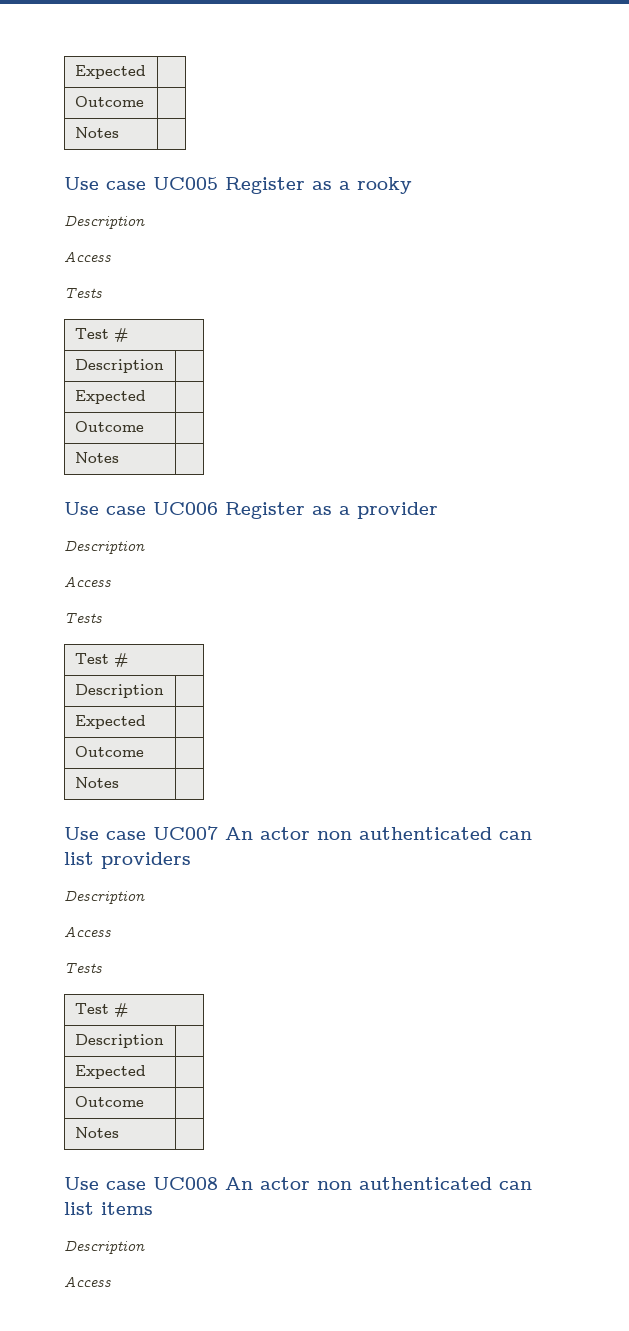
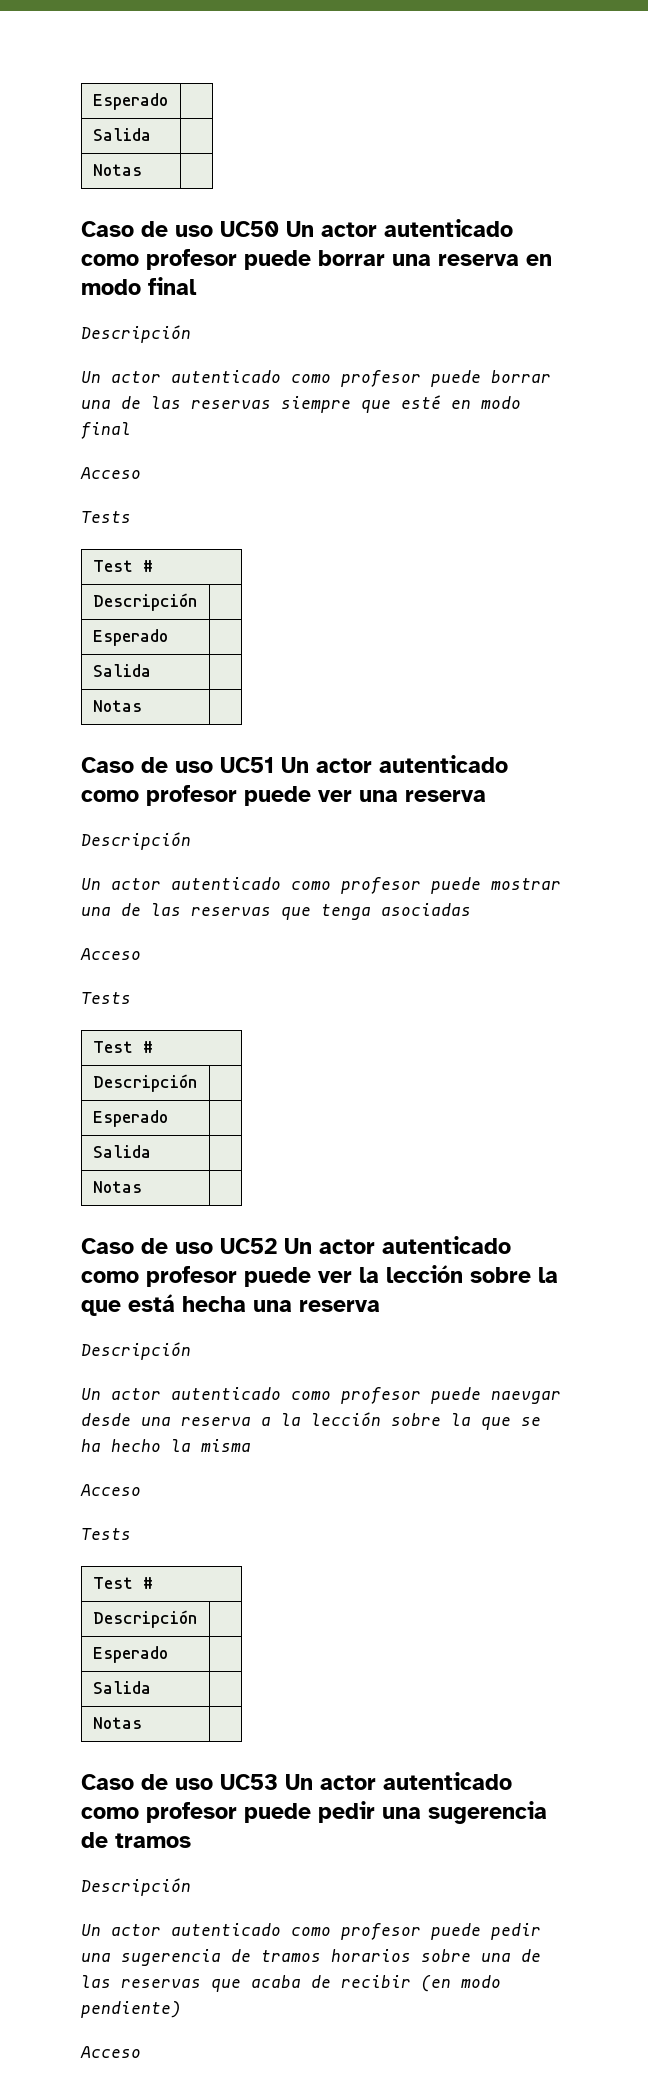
[74,65,146,79] [74,96,144,107] [74,127,119,138] [64,177,412,194] [64,215,145,229] [64,251,111,262] [64,288,102,298] [74,328,128,342] [74,359,164,373] [74,390,146,404] [74,421,144,432] [74,452,119,463] [64,502,438,519] [64,540,145,554] [64,576,111,587] [64,613,102,623] [74,653,128,667] [74,684,164,698] [74,715,146,729] [74,746,144,757] [74,777,119,788] [64,826,532,840] [64,852,191,869] [64,890,145,904] [64,926,111,937] [64,963,102,973] [74,1003,128,1017] [74,1034,164,1048] [74,1065,146,1079] [74,1096,144,1107] [74,1127,119,1138] [64,1177,532,1190] [64,1202,153,1215] [64,1240,145,1254] [64,1276,111,1287] Expected | // Outcome | // Notes | // Use case UC005 Register as a rooky // Description // Access // Tests // Test # // Description | // Expected | // Outcome | // Notes | // Use case UC006 Register as a provider // Description // Access // Tests // Test # // Description | // Expected | // Outcome | // Notes | // Use case UC007 An actor non authenticated can list providers // Description // Access // Tests // Test # // Description | // Expected | // Outcome | // Notes | // Use case UC008 An actor non authenticated can list items // Description // Access -> [92,93,168,110] [92,128,151,141] [92,164,142,176] [81,219,513,237] [81,249,552,270] [81,277,197,295] [81,325,191,343] [81,370,551,387] [81,395,521,413] [81,422,131,439] [80,467,141,479] [81,511,131,523] [92,560,153,572] [92,593,197,611] [92,629,168,646] [92,664,151,677] [92,700,142,712] [81,755,508,773] [81,785,486,806] [81,832,191,850] [81,877,561,894] [81,903,471,920] [80,948,141,960] [81,992,131,1004] [92,1041,153,1053] [92,1074,197,1092] [92,1110,168,1127] [92,1145,151,1158] [92,1181,142,1193] [81,1236,511,1254] [81,1265,558,1287] [81,1294,380,1316] [81,1342,191,1360] [81,1387,561,1404] [81,1412,541,1430] [81,1439,251,1452] [80,1484,141,1496] [81,1528,131,1540] [92,1577,153,1589] [92,1610,197,1628] [92,1646,168,1663] [92,1681,151,1694] [92,1717,142,1729] [81,1772,512,1790] [81,1801,547,1824] [81,1832,191,1848] [81,1878,191,1896] [81,1923,541,1940] [81,1949,541,1966] [81,1975,501,1992] [81,2001,181,2018] [80,2046,141,2058] Esperado | // Salida | // Notas | // Caso de uso UC50 Un actor autenticado como profesor puede borrar una reserva en modo final // Descripción // Un actor autenticado como profesor puede borrar una de las reservas siempre que esté en modo final // Acceso // Tests // Test # // Descripción | // Esperado | // Salida | // Notas | // Caso de uso UC51 Un actor autenticado como profesor puede ver una reserva // Descripción // Un actor autenticado como profesor puede mostrar una de las reservas que tenga asociadas // Acceso // Tests // Test # // Descripción | // Esperado | // Salida | // Notas | // Caso de uso UC52 Un actor autenticado como profesor puede ver la lección sobre la que está hecha una reserva // Descripción // Un actor autenticado como profesor puede naevgar desde una reserva a la lección sobre la que se ha hecho la misma // Acceso // Tests // Test # // Descripción | // Esperado | // Salida | // Notas | // Caso de uso UC53 Un actor autenticado como profesor puede pedir una sugerencia de tramos // Descripción // Un actor autenticado como profesor puede pedir una sugerencia de tramos horarios sobre una de las reservas que acaba de recibir (en modo pendiente) // Acceso

